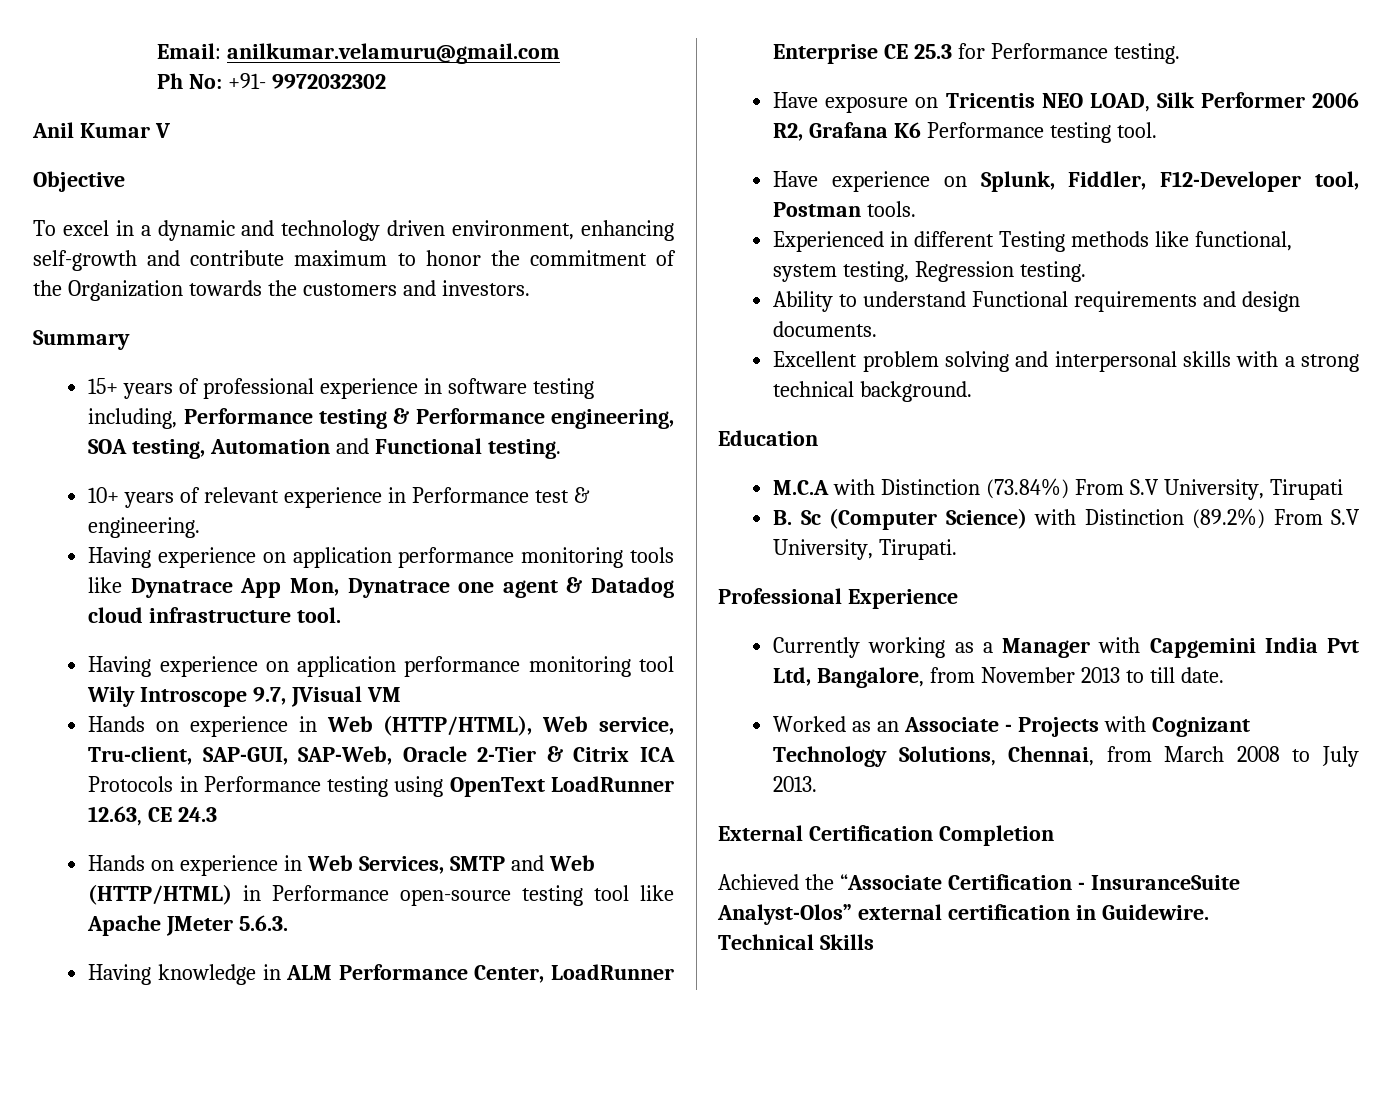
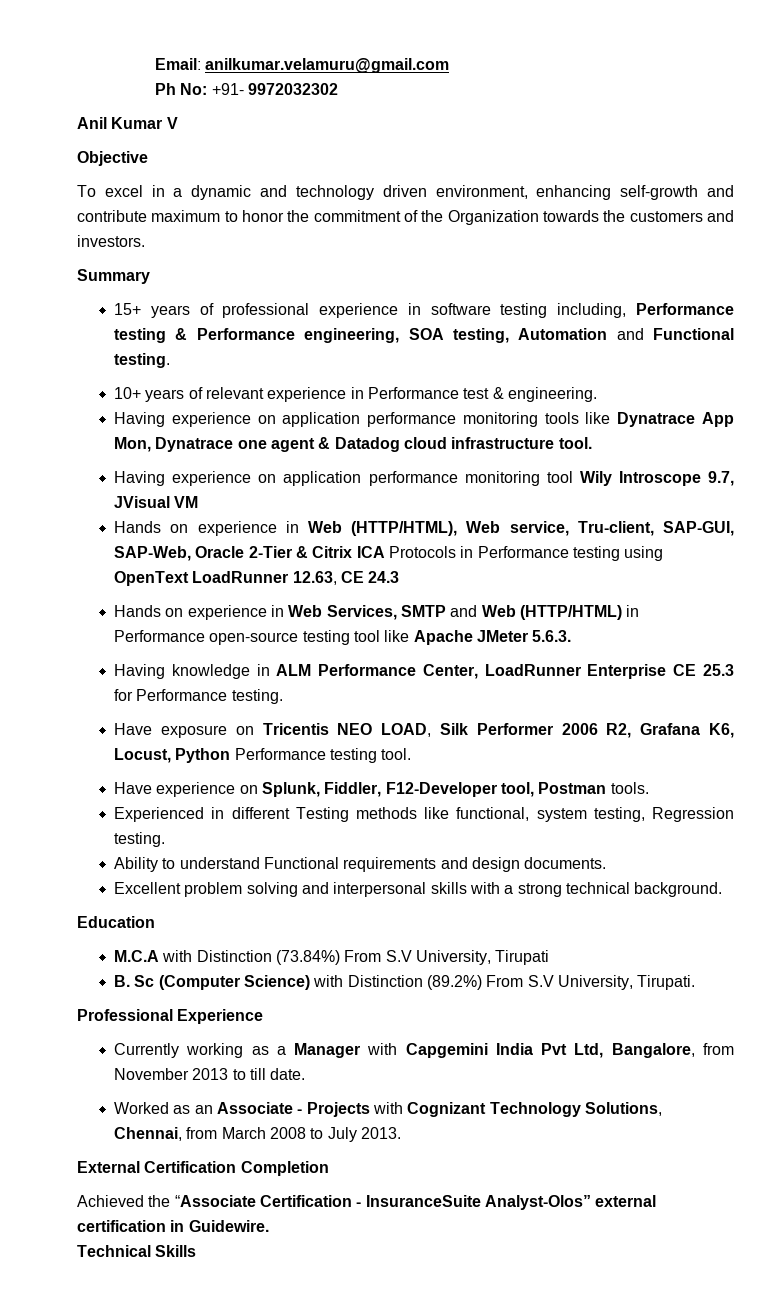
[894,122,922,138] K6 -> [709,723,734,738] [114,748,231,763] K6, Locust, Python

